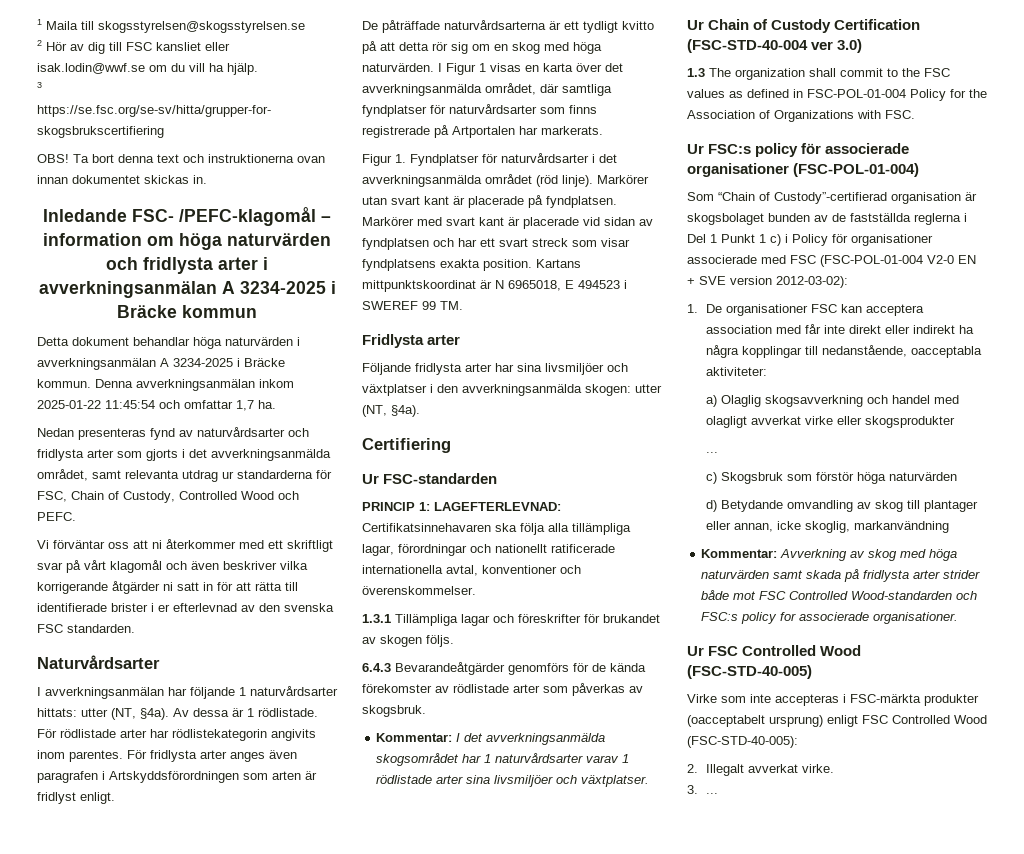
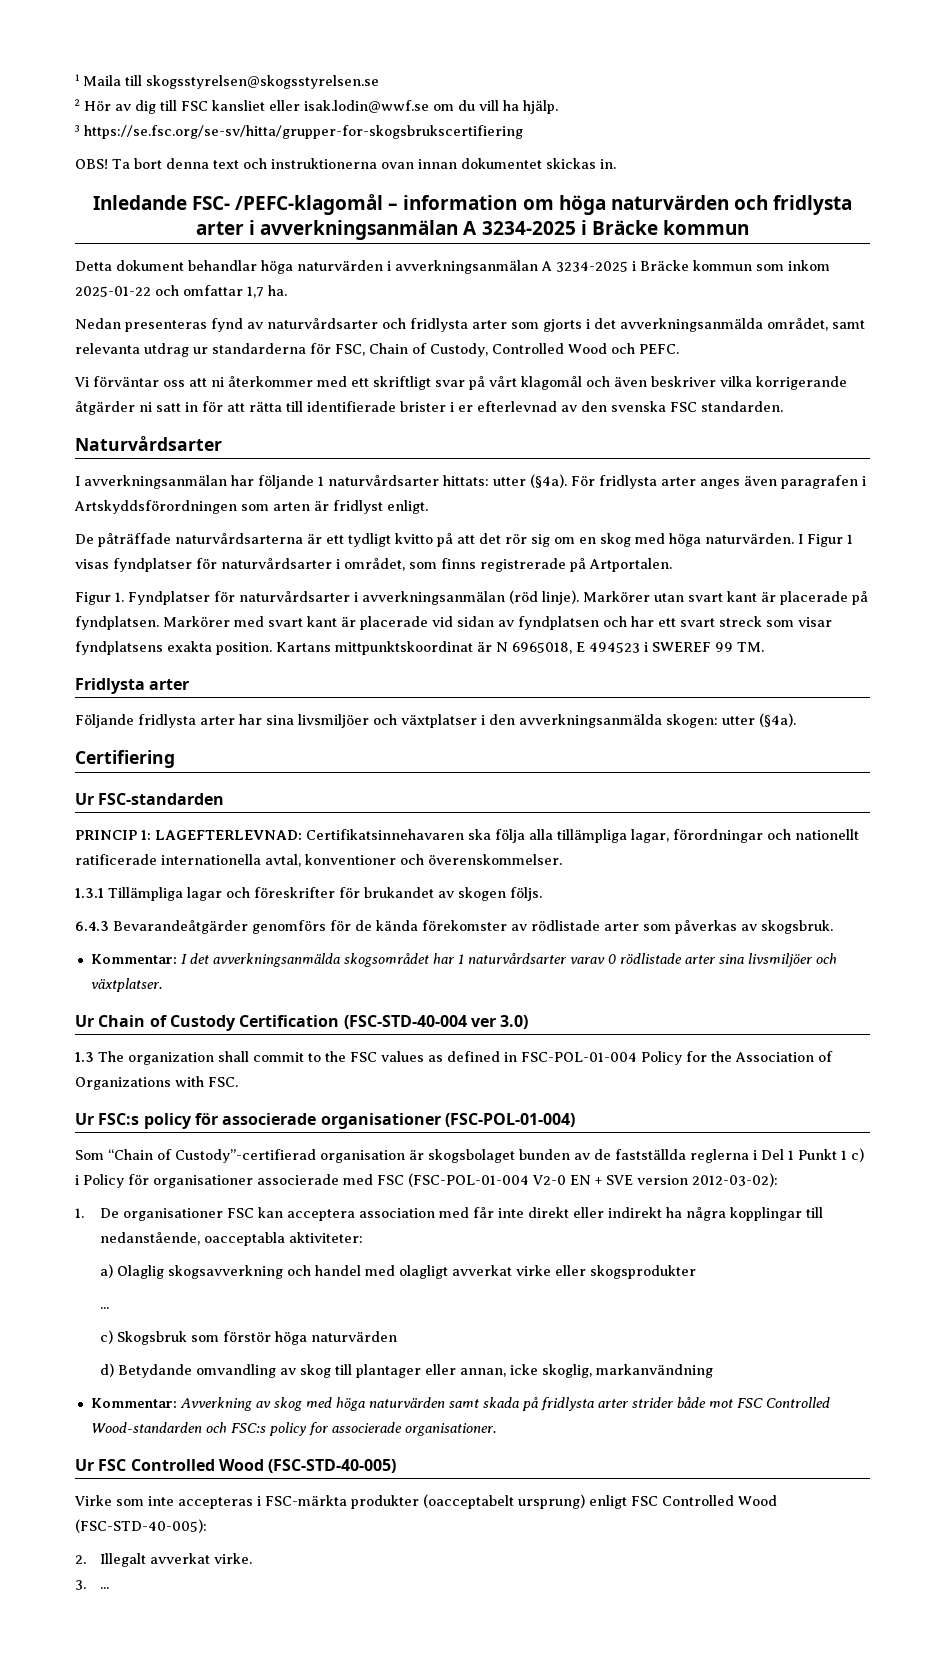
[37,379,255,391] kommun. Denna avverkningsanmälan -> [693,260,784,271] kommun som
[105,400,155,409] 11:45:54 -> (151, 291) none
[111,708,318,720] [37,729,316,741] [37,750,123,762] (NT, §4a). Av dessa är 1 rödlistade. För rödlistade arter har rödlistekategorin angivits inom parentes. -> [530,474,567,488] (§4a).
[399,42,429,51] detta -> [479,533,501,544] det
[525,63,623,72] [362,83,612,96] en karta över det avverkningsanmälda området, där samtliga -> (109, 564) none
(537, 109) none -> [336,558,405,571] i området,
[452,126,603,138] Artportalen har markerats. -> [589,558,672,572] Artportalen.
[599,154,617,163] [362,174,532,187] det avverkningsanmälda området -> [362,591,505,605] avverkningsanmälan
[362,405,420,417] (NT, §4a). -> [759,713,796,727] (§4a).
[622,754,630,763] 1 -> [607,954,616,964] 0

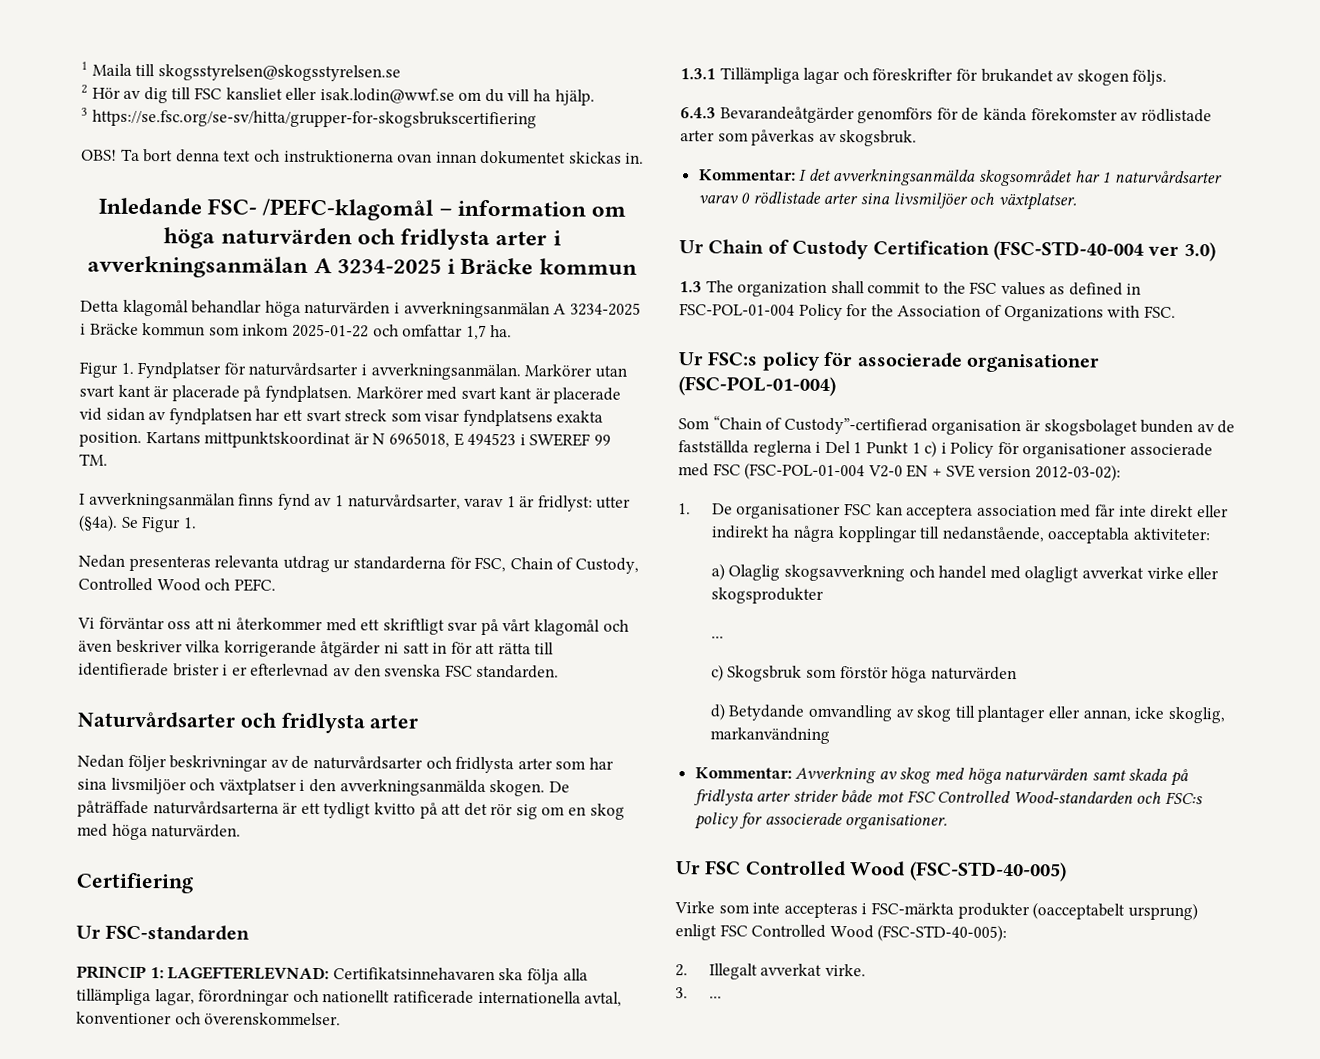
[116,260,184,271] dokument -> [122,299,189,317] klagomål
[75,318,865,332] Nedan presenteras fynd av naturvårdsarter och fridlysta arter som gjorts i det avverkningsanmälda området, samt -> [79,361,627,381] [79,384,622,404] [79,407,604,427] [79,431,611,449] [79,453,108,466] [79,492,632,512] [78,514,197,533] [78,554,211,572] Figur 1. Fyndplatser för naturvårdsarter i avverkningsanmälan. Markörer utan svart kant är placerade på fyndplatsen. Markörer med svart kant är placerade vid sidan av fyndplatsen har ett svart streck som visar fyndplatsens exakta position. Kartans mittpunktskoordinat är N 6965018, E 494523 i SWEREF 99 TM. // I avverkningsanmälan finns fynd av 1 naturvårdsarter, varav 1 är fridlyst: utter (§4a). Se Figur 1. // Nedan presenteras
[75,474,866,489] [74,500,428,514] // I avverkningsanmälan har följande 1 naturvårdsarter hittats: utter (§4a). För fridlysta arter anges även paragrafen i Artskyddsförordningen som arten är fridlyst enligt. // -> [239,712,419,734] [77,754,614,774] [77,777,546,797] och fridlysta arter // Nedan följer beskrivningar av de naturvårdsarter och fridlysta arter som har sina livsmiljöer och växtplatser i den avverkningsanmälda skogen.
[798,534,853,547] [75,558,672,572] [75,590,868,605] [75,616,832,630] [75,641,764,655] [75,678,190,694] [75,713,796,728] I Figur 1 visas fyndplatser för naturvårdsarter i området, som finns registrerade på Artportalen. // Figur 1. Fyndplatser för naturvårdsarter i avverkningsanmälan (röd linje). Markörer utan svart kant är placerade på fyndplatsen. Markörer med svart kant är placerade vid sidan av fyndplatsen och har ett svart streck som visar fyndplatsens exakta position. Kartans mittpunktskoordinat är N 6965018, E 494523 i SWEREF 99 TM. // Fridlysta arter // Följande fridlysta arter har sina livsmiljöer och växtplatser i den avverkningsanmälda skogen: utter (§4a). -> (242, 831) none

